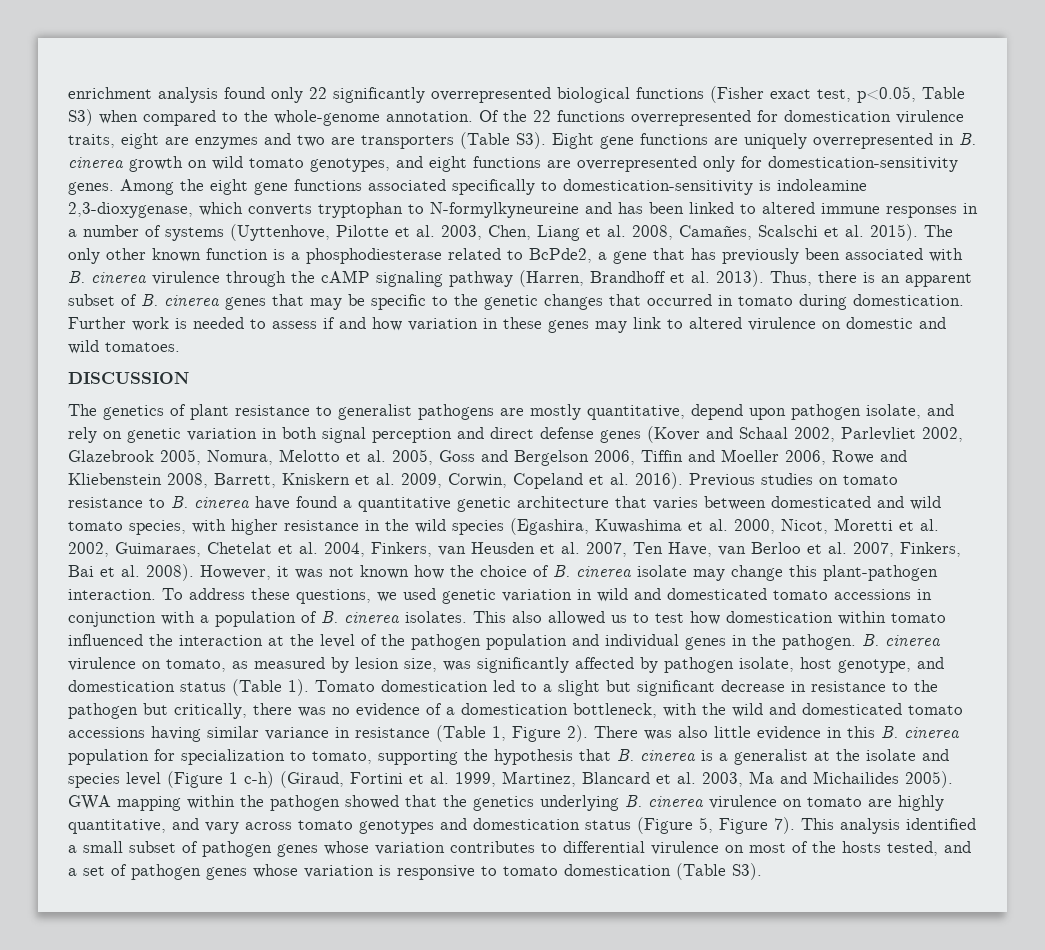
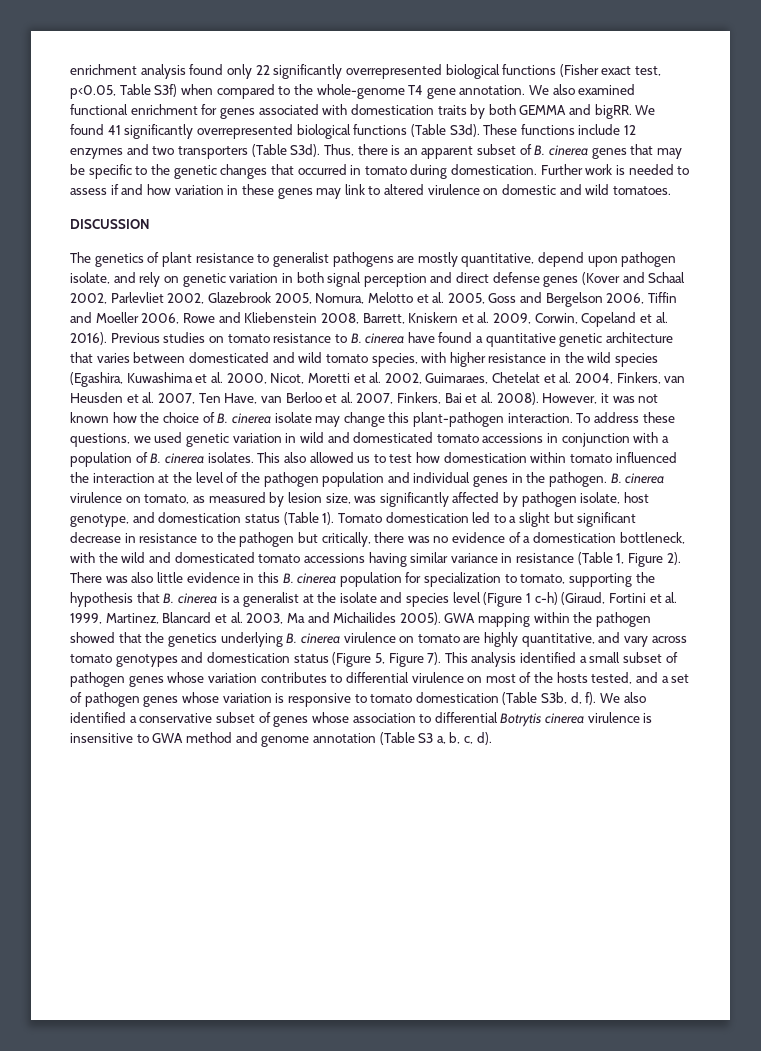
[68,109,93,126] S3) -> [154,84,178,97] S3f)
[386,110,964,126] [68,133,189,149] annotation. Of the 22 functions overrepresented for domestication virulence traits, eight are -> [408,84,636,99] [70,104,656,119] [70,124,637,139] T4 gene annotation. We also examined functional enrichment for genes associated with domestication traits by both GEMMA and bigRR. We found 41 significantly overrepresented biological functions (Table S3d). These functions include 12
[331,137,355,145] are -> (175, 150) none
[516,132,976,149] [68,156,958,172] [68,179,867,195] [68,202,978,218] [68,224,953,241] [68,248,963,264] [68,270,764,287] S3). Eight gene functions are uniquely overrepresented in B. cinerea growth on wild tomato genotypes, and eight functions are overrepresented only for domestication-sensitivity genes. Among the eight gene functions associated specifically to domestication-sensitivity is indoleamine 2,3-dioxygenase, which converts tryptophan to N-formylkyneureine and has been linked to altered immune responses in a number of systems (Uyttenhove, Pilotte et al. 2003, Chen, Liang et al. 2008, Camañes, Scalschi et al. 2015). The only other known function is a phosphodiesterase related to BcPde2, a gene that has previously been associated with B. cinerea virulence through the cAMP signaling pathway (Harren, Brandhoff et al. 2013). -> [290,144,321,157] S3d).
[732,863,762,880] S3). -> [541,692,646,705] [70,712,653,727] [70,732,492,747] S3b, d, f). We also identified a conservative subset of genes whose association to differential Botrytis cinerea virulence is insensitive to GWA method and genome annotation (Table S3 a, b, c, d).

